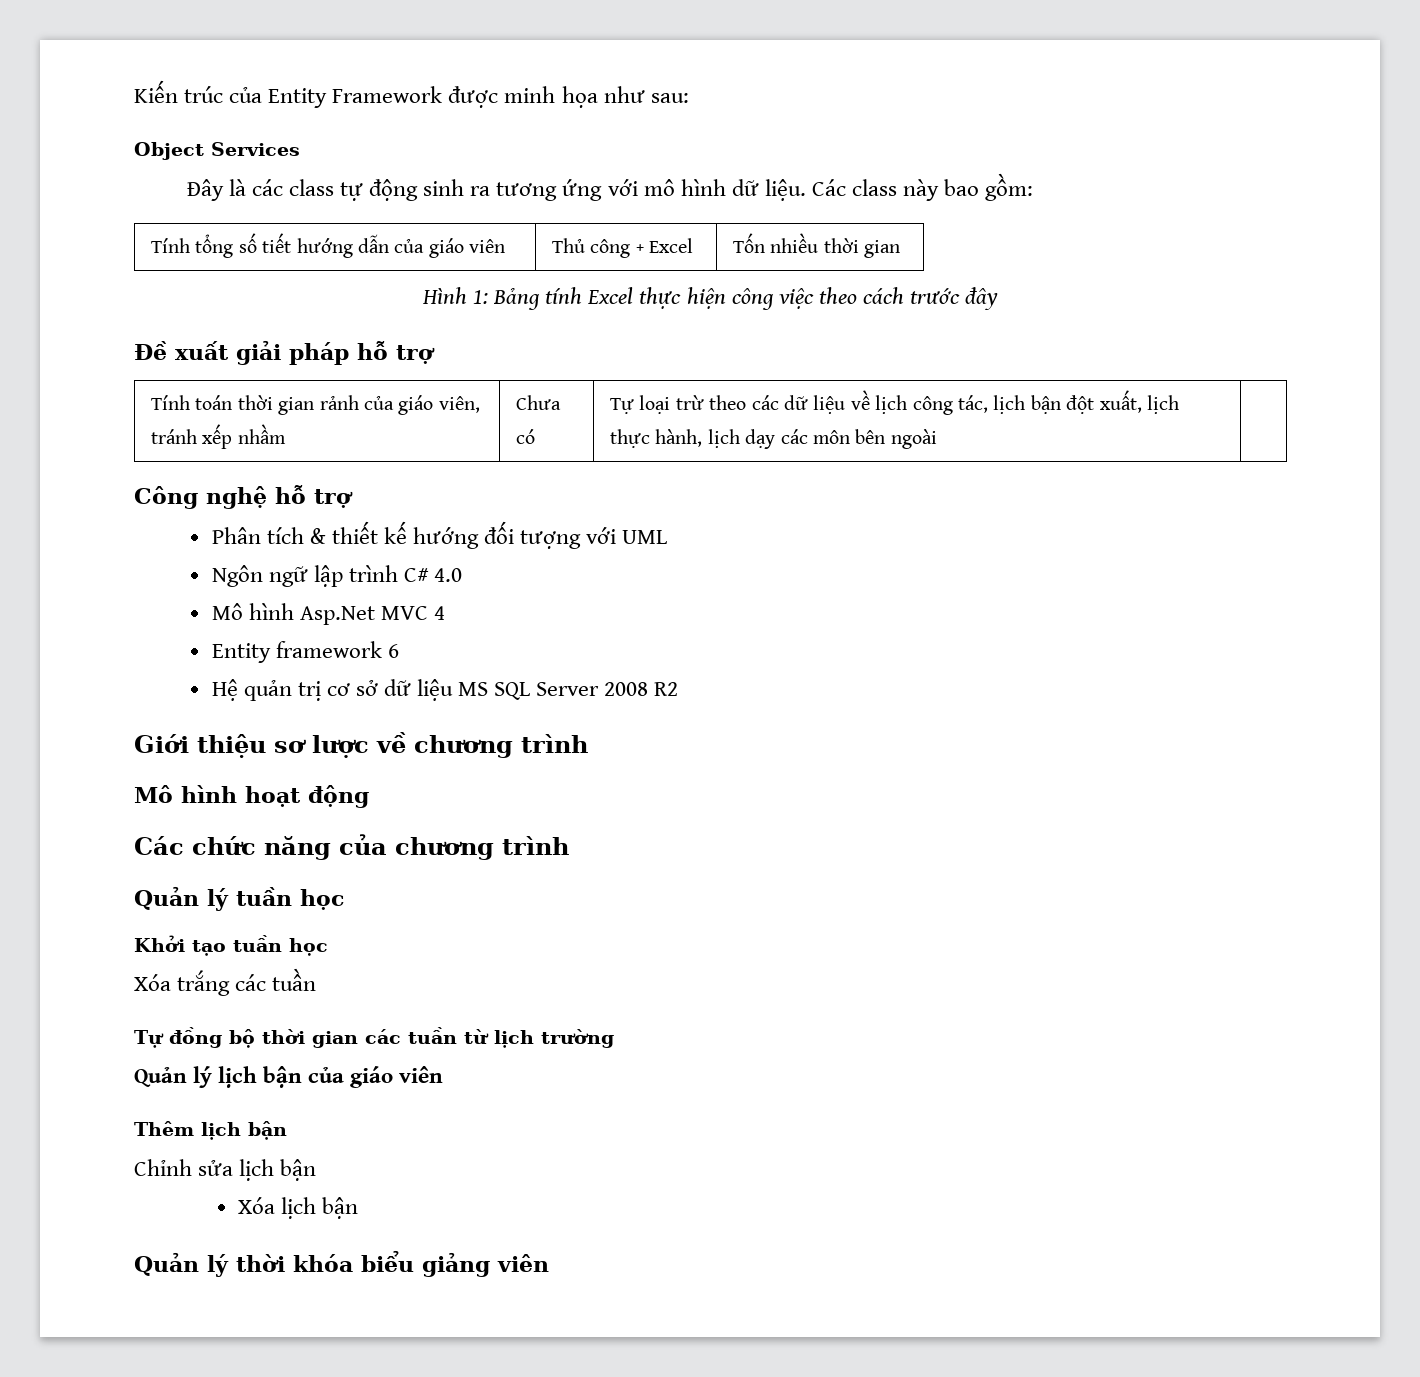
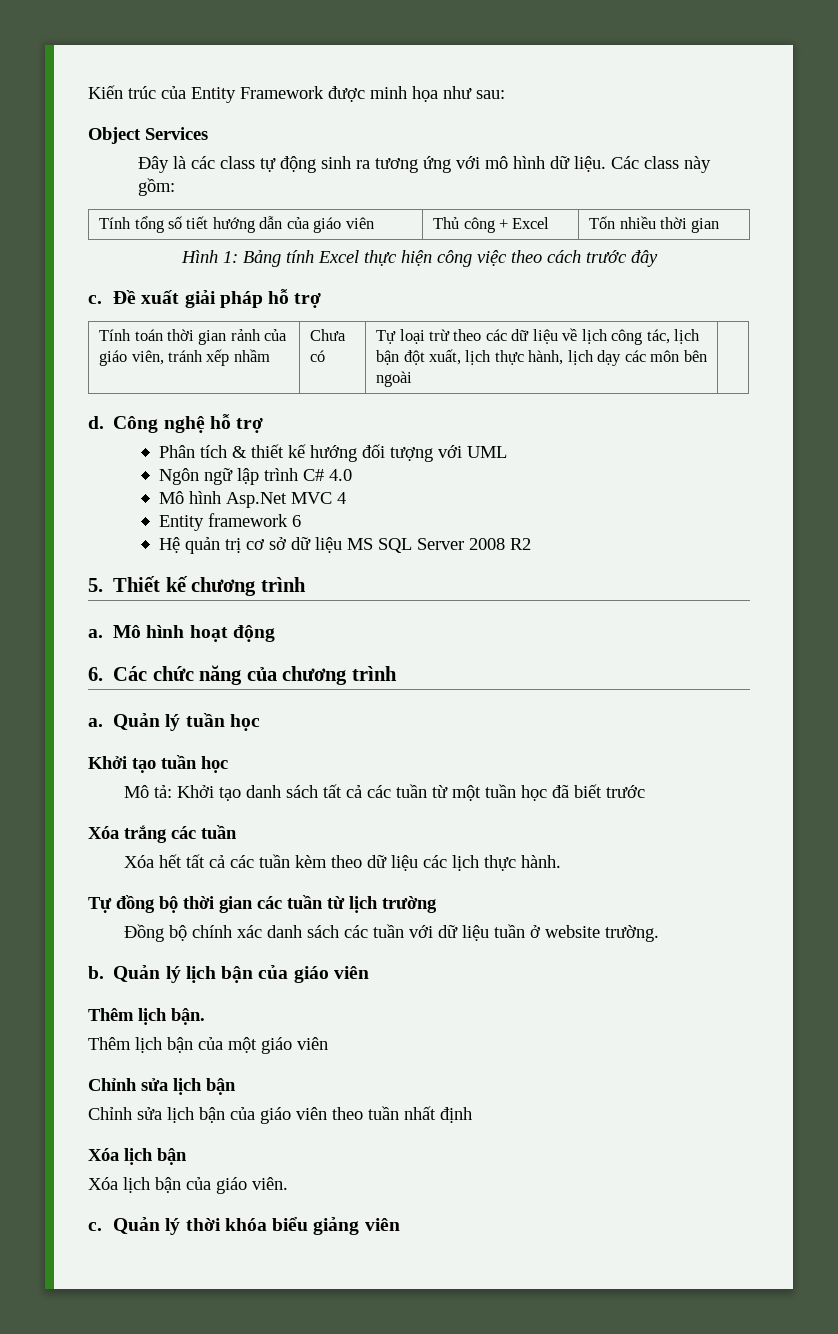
[944,179,980,196] bao -> (712, 164) none
(998, 298) none -> [88,295,102,304] c.
(937, 439) none -> [88,416,104,429] d.
[134,732,588,759] Giới thiệu sơ lược về chương trình // -> [88,576,306,596] [88,629,103,638] 5. Thiết kế chương trình // a.
(369, 796) none -> [88,667,103,681] 6.
(569, 845) none -> [88,718,103,727] a.
[134,968,317,996] Xóa trắng các tuần -> [123,784,645,801] [88,825,237,843] [123,854,561,871] Mô tả: Khởi tạo danh sách tất cả các tuần từ một tuần học đã biết trước // Xóa trắng các tuần // Xóa hết tất cả các tuần kèm theo dữ liệu các lịch thực hành.
(614, 1038) none -> [123,924,659,942] [88,966,104,979] Đồng bộ chính xác danh sách các tuần với dữ liệu tuần ở website trường. // b.
(241, 1131) none -> [171,1008,205,1025] [88,1037,328,1054] [88,1078,202,1095] bận. // Thêm lịch bận của một giáo viên // Chỉnh sửa lịch
[237,1197,359,1219] // Xóa lịch bận // -> [230,1106,472,1124] [88,1148,187,1165] [88,1177,288,1194] [88,1222,102,1231] của giáo viên theo tuần nhất định // Xóa lịch bận // Xóa lịch bận của giáo viên. // c.

